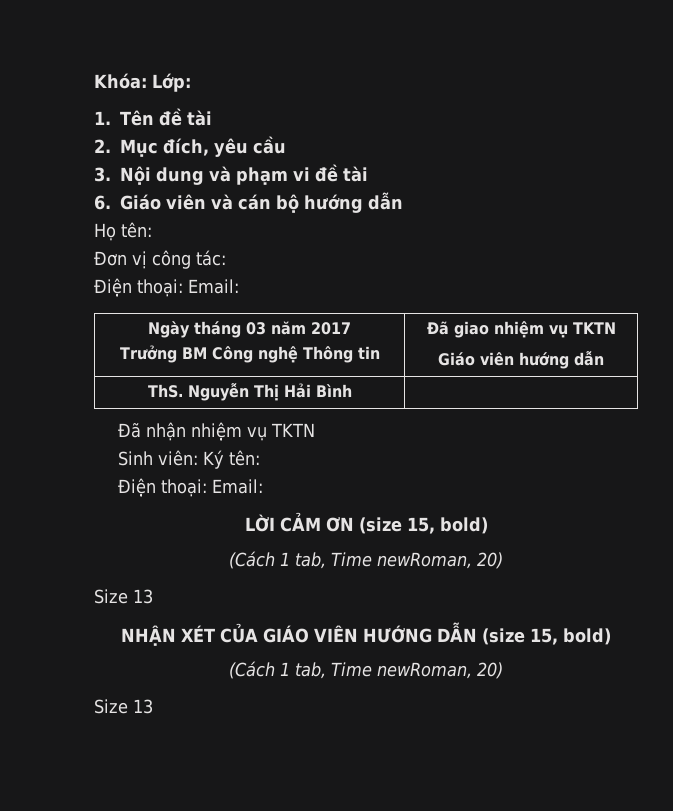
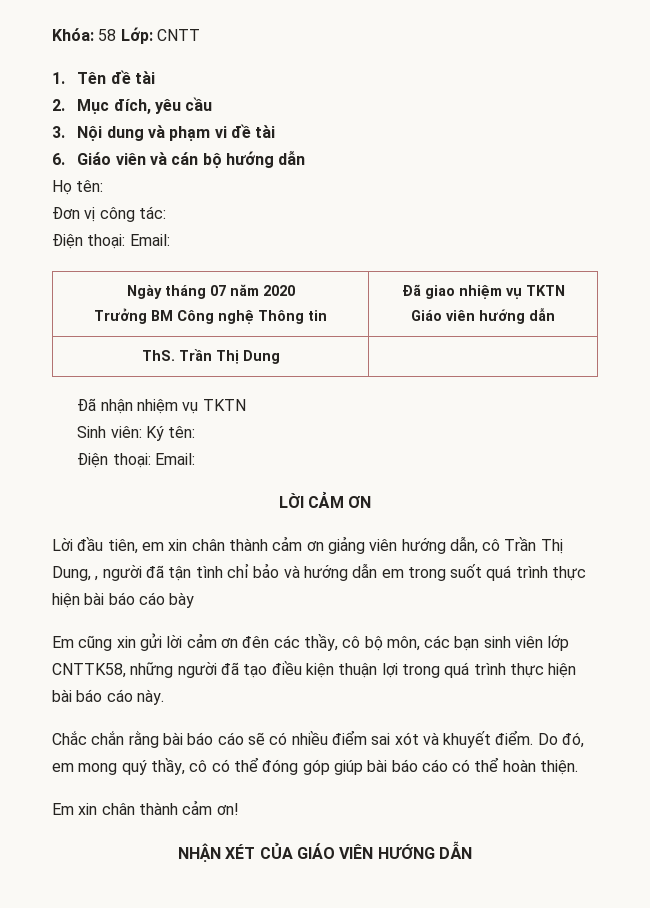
(147, 81) none -> [98,29,117,41] 58
(191, 82) none -> [156,29,200,41] CNTT
[246,321,351,335] 03 năm 2017 -> [209,284,295,296] 07 năm 2020
[187,383,352,401] Nguyễn Thị Hải Bình -> [178,349,280,364] Trần Thị Dung
[358,517,488,534] [229,551,503,569] [94,589,153,604] (size 15, bold) // (Cách 1 tab, Time newRoman, 20) // Size 13 -> [52,536,563,554] [52,563,587,581] [52,592,195,608] [52,633,570,651] [52,661,577,678] [52,689,164,705] [52,730,585,748] [52,757,579,775] [52,800,239,815] // Lời đầu tiên, em xin chân thành cảm ơn giảng viên hướng dẫn, cô Trần Thị Dung, , người đã tận tình chỉ bảo và hướng dẫn em trong suốt quá trình thực hiện bài báo cáo bày // Em cũng xin gửi lời cảm ơn đên các thầy, cô bộ môn, các bạn sinh viên lớp CNTTK58, những người đã tạo điều kiện thuận lợi trong quá trình thực hiện bài báo cáo này. // Chắc chắn rằng bài báo cáo sẽ có nhiều điểm sai xót và khuyết điểm. Do đó, em mong quý thầy, cô có thể đóng góp giúp bài báo cáo có thể hoàn thiện. // Em xin chân thành cảm ơn!
[482,628,611,645] [229,661,503,679] [94,699,153,714] (size 15, bold) // (Cách 1 tab, Time newRoman, 20) // Size 13 -> (472, 850) none

